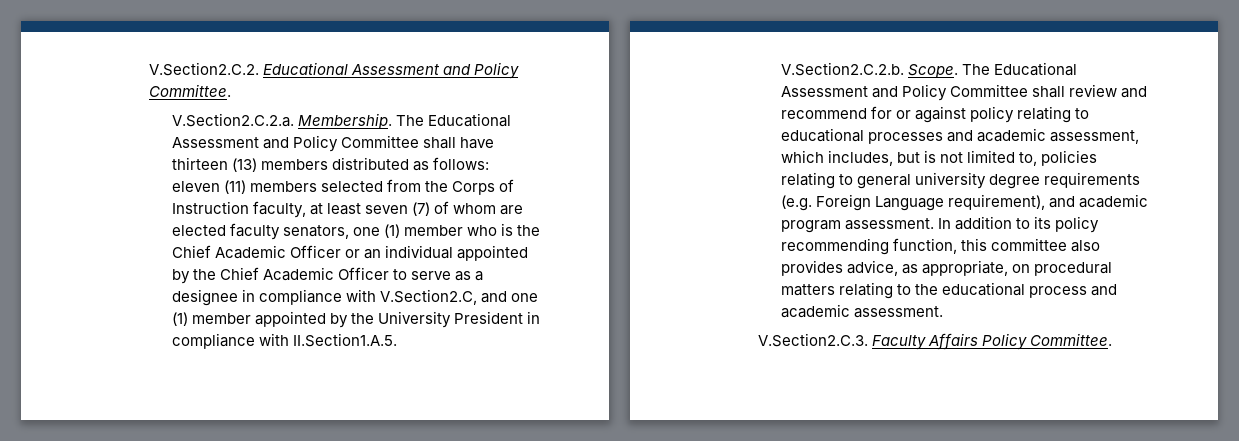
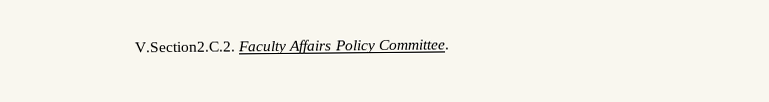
[262,62,519,79] [148,84,231,97] [171,113,511,129] [171,135,494,152] [171,157,489,172] [171,179,514,195] [171,201,523,218] [171,223,540,240] [171,245,528,261] [171,267,483,284] [171,289,538,306] [171,311,540,328] [171,333,397,349] [780,62,1077,78] [780,84,1147,101] [780,106,1089,123] [780,128,1139,144] [780,150,1097,166] [780,172,1140,189] [780,194,1148,211] [780,216,1099,233] [780,238,1100,255] [780,260,1112,276] [780,282,1117,299] [780,304,943,318] [757,333,868,347] Educational Assessment and Policy Committee. // V.Section2.C.2.a. Membership. The Educational Assessment and Policy Committee shall have thirteen (13) members distributed as follows: eleven (11) members selected from the Corps of Instruction faculty, at least seven (7) of whom are elected faculty senators, one (1) member who is the Chief Academic Officer or an individual appointed by the Chief Academic Officer to serve as a designee in compliance with V.Section2.C, and one (1) member appointed by the University President in compliance with II.Section1.A.5. // V.Section2.C.2.b. Scope. The Educational Assessment and Policy Committee shall review and recommend for or against policy relating to educational processes and academic assessment, which includes, but is not limited to, policies relating to general university degree requirements (e.g. Foreign Language requirement), and academic program assessment. In addition to its policy recommending function, this committee also provides advice, as appropriate, on procedural matters relating to the educational process and academic assessment. // V.Section2.C.3. -> (235, 47) none

